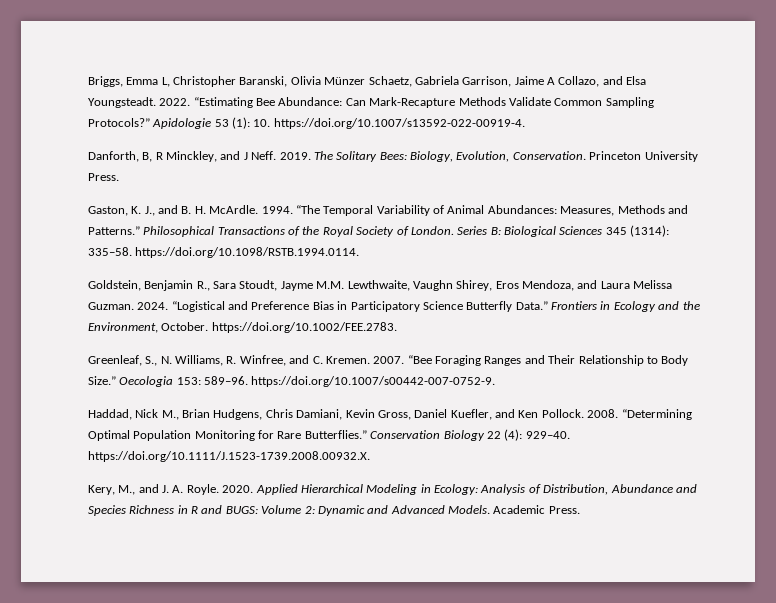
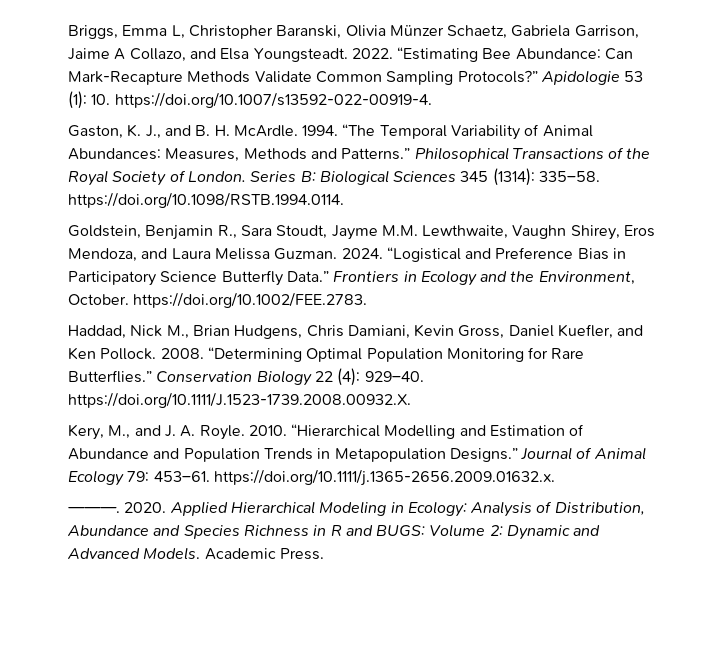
[87,151,698,162] [87,173,119,181] // Danforth, B, R Minckley, and J Neff. 2019. The Solitary Bees: Biology, Evolution, Conservation. Princeton University Press. -> (432, 100) none
[87,355,689,366] [87,376,496,387] // Greenleaf, S., N. Williams, R. Winfree, and C. Kremen. 2007. “Bee Foraging Ranges and Their Relationship to Body Size.” Oecologia 153: 589–96. https://doi.org/10.1007/s00442-007-0752-9. -> (368, 300) none
(219, 489) none -> [248,424,585,439] [67,447,646,462] [67,469,555,486] [67,507,120,513] 2010. “Hierarchical Modelling and Estimation of Abundance and Population Trends in Metapopulation Designs.” Journal of Animal Ecology 79: 453–61. https://doi.org/10.1111/j.1365-2656.2009.01632.x. // ———.

